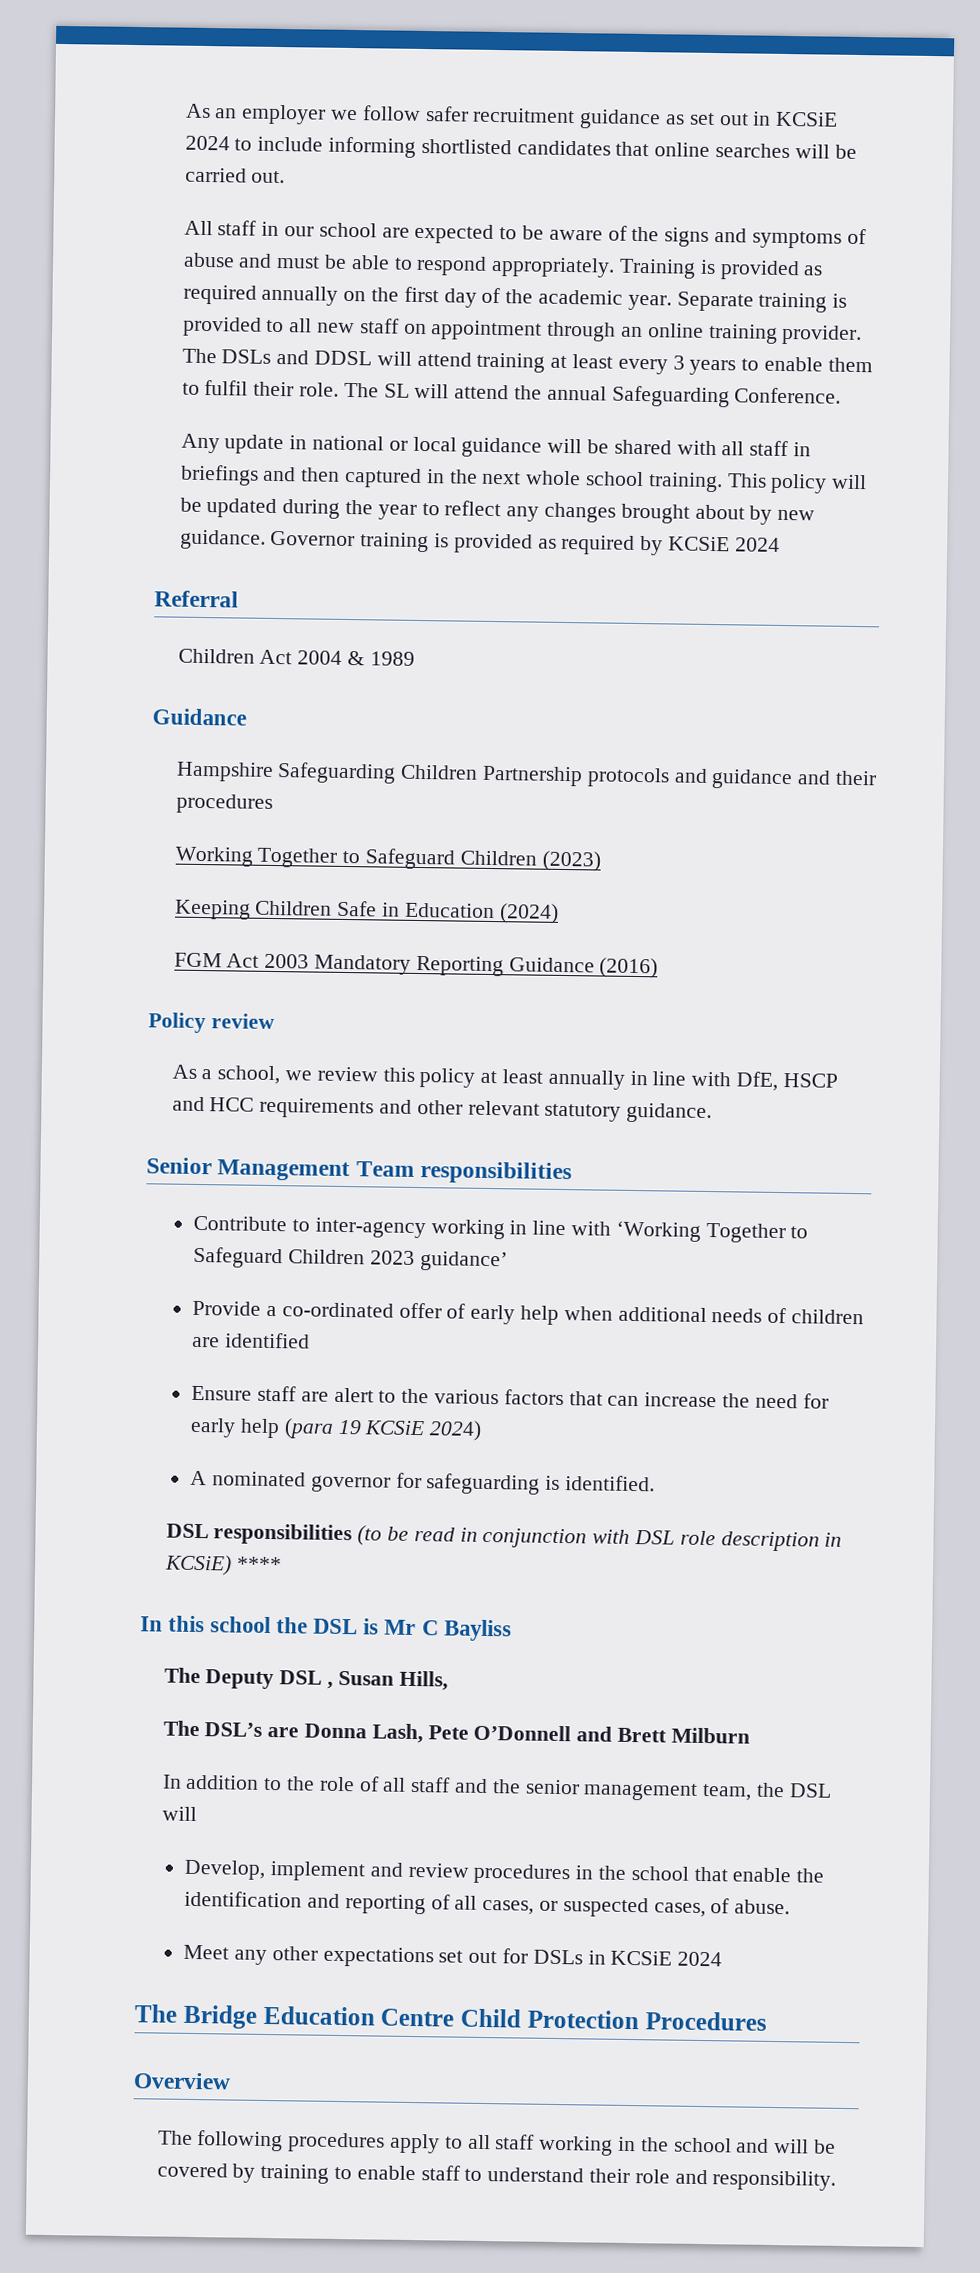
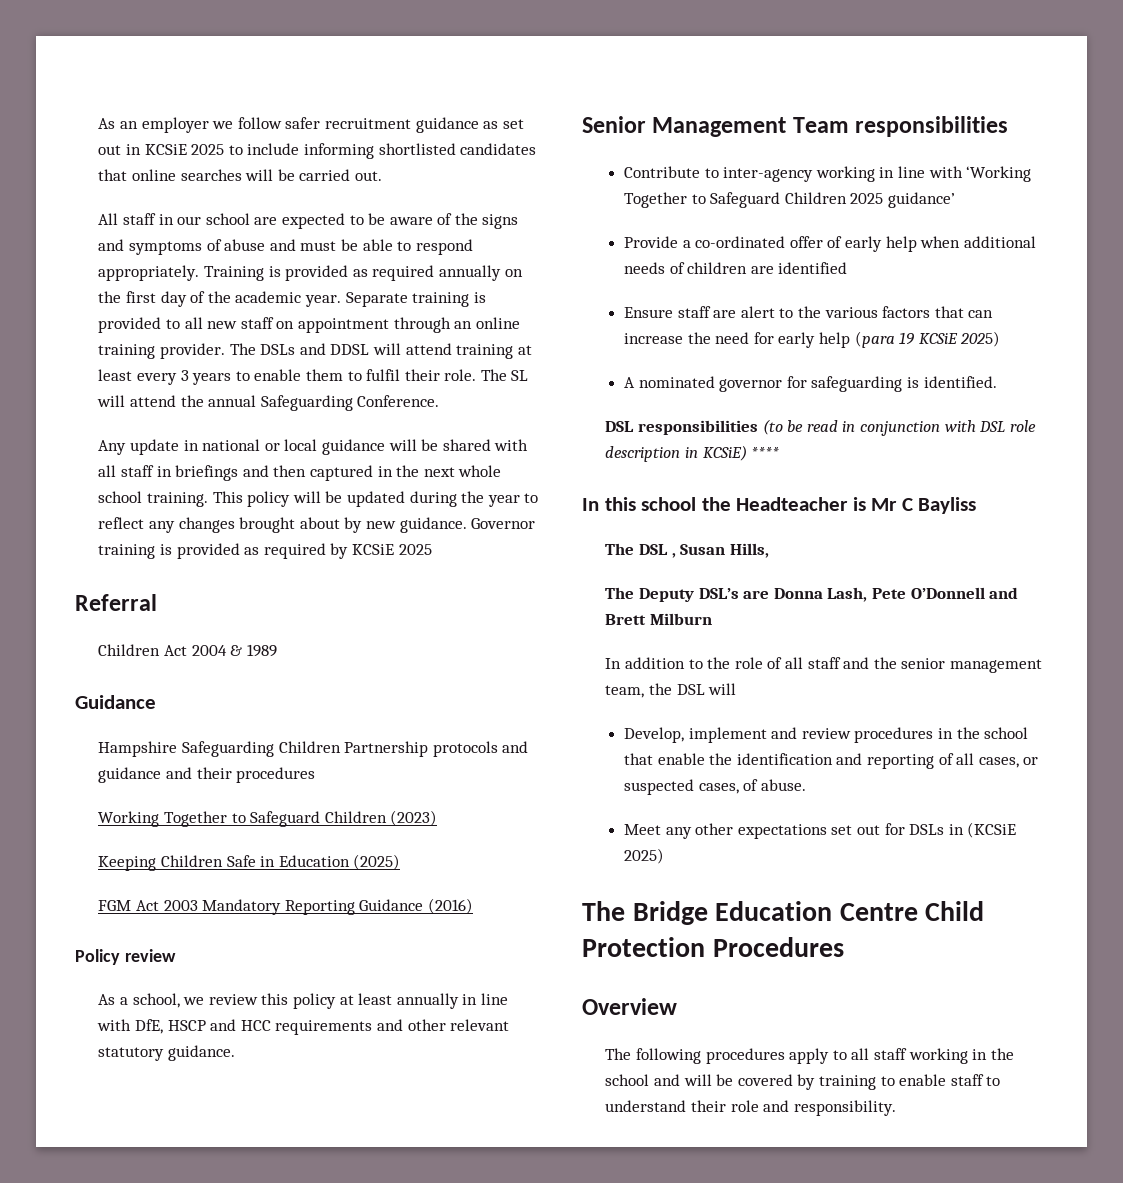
[184,135,230,151] 2024 -> [191,144,225,155] 2025
[734,537,780,552] 2024 -> [398,544,432,555] 2025
[498,903,559,924] (2024) -> [353,854,401,870] (2025)
[369,1250,415,1265] 2023 -> [850,193,884,204] 2025
[429,1420,483,1441] 2024) -> [960,331,1001,347] 2025)
[313,1618,359,1635] DSL -> [736,497,849,511] Headteacher
[205,1669,275,1690] Deputy -> (635, 549) none
(200, 1728) none -> [638,588,694,602] Deputy
[610,1950,723,1967] KCSiE 2024 -> [967,822,1017,838] [624,848,665,864] (KCSiE 2025)

